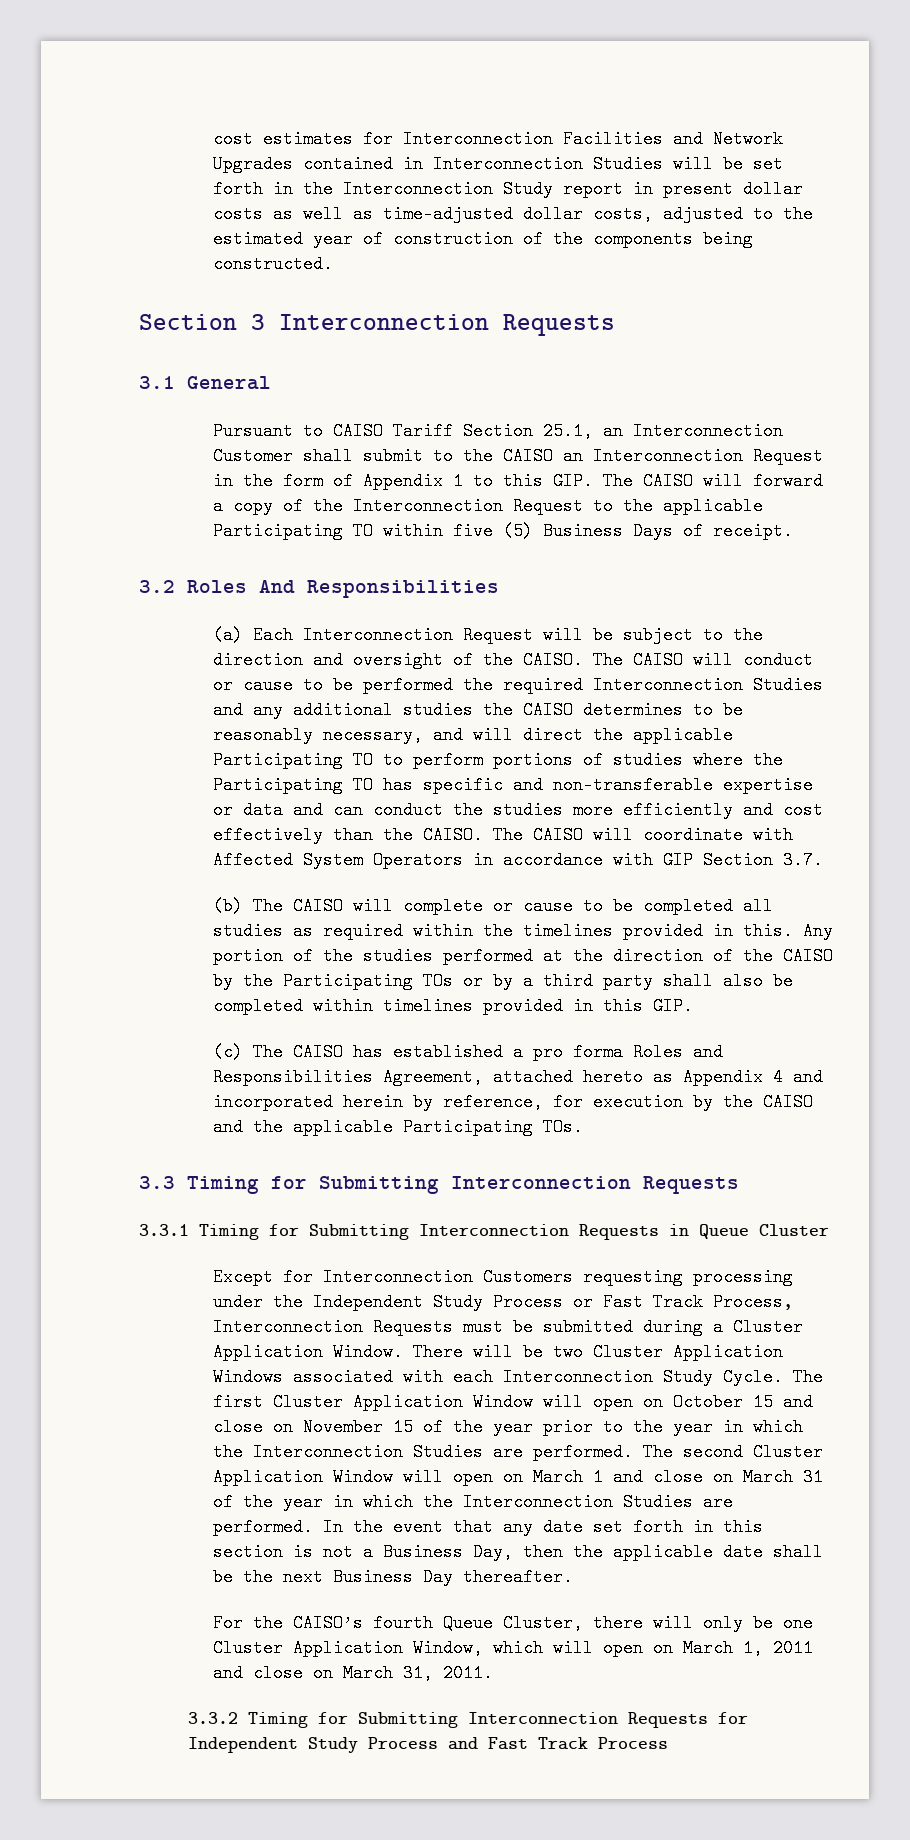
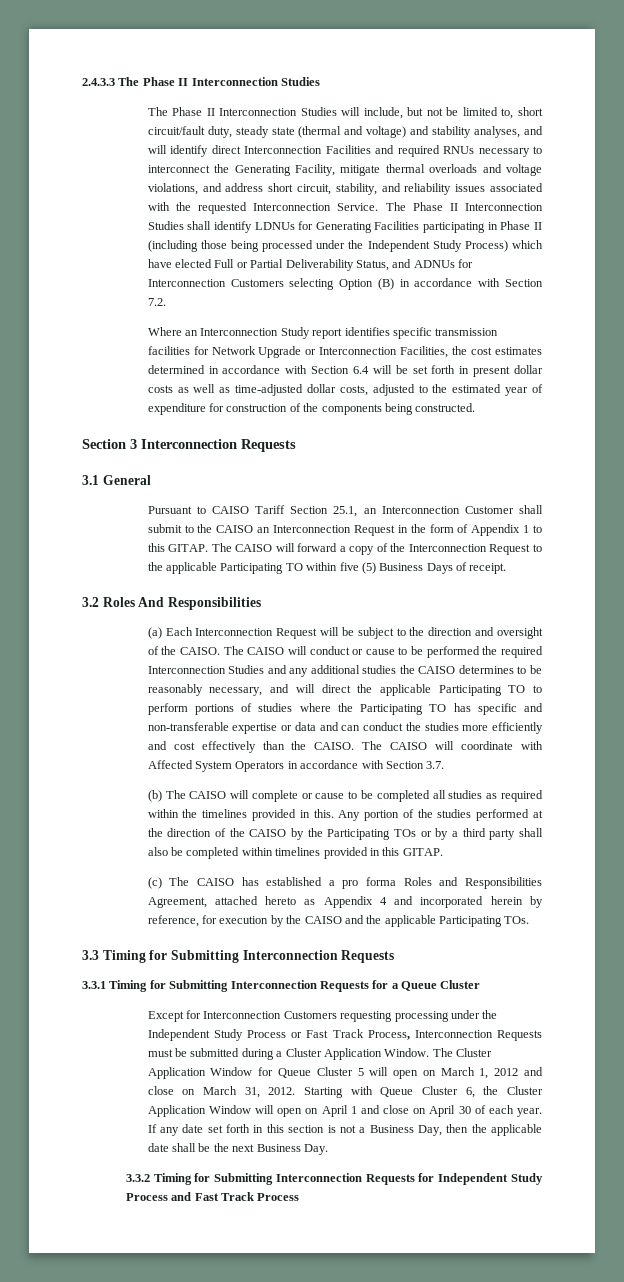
[212,130,783,148] [212,155,663,173] cost estimates for Interconnection Facilities and Network Upgrades contained in Interconnection Studies -> [82,77,320,86] [147,107,543,119] [147,126,543,138] [147,145,542,157] [147,164,543,176] [147,183,543,195] [147,202,543,214] [147,221,542,233] [147,240,544,252] [147,259,474,271] [147,278,544,290] [147,298,166,306] [147,327,499,339] [147,346,542,358] [147,365,369,374] 2.4.3.3 The Phase II Interconnection Studies // The Phase II Interconnection Studies will include, but not be limited to, short circuit/fault duty, steady state (thermal and voltage) and stability analyses, and will identify direct Interconnection Facilities and required RNUs necessary to interconnect the Generating Facility, mitigate thermal overloads and voltage violations, and address short circuit, stability, and reliability issues associated with the requested Interconnection Service. The Phase II Interconnection Studies shall identify LDNUs for Generating Facilities participating in Phase II (including those being processed under the Independent Study Process) which have elected Full or Partial Deliverability Status, and ADNUs for Interconnection Customers selecting Option (B) in accordance with Section 7.2. // Where an Interconnection Study report identifies specific transmission facilities for Network Upgrade or Interconnection Facilities, the cost estimates determined in accordance with Section 6.4
[302,180,653,198] the Interconnection Study report in -> (470, 370) none
(383, 239) none -> [147,403,225,415] expenditure for
[552,472,593,490] GIP. -> [168,544,209,552] GITAP.
[662,851,693,869] GIP -> (384, 764) none
[652,997,693,1015] GIP. -> [402,848,443,856] GITAP.
[669,1224,689,1236] in -> [372,980,399,989] for a
[412,1343,783,1361] [212,1368,823,1386] [212,1393,813,1411] [212,1418,803,1436] [212,1443,823,1461] [212,1468,823,1486] [212,1493,733,1511] [212,1518,493,1536] There will be two Cluster Application Windows associated with each Interconnection Study Cycle. The first Cluster Application Window will open on October 15 and close on November 15 of the year prior to the year in which the Interconnection Studies are performed. The second Cluster Application Window will open on March 1 and close on March 31 of the year in which the Interconnection Studies are performed. In the event that -> [432,1048,493,1057] [147,1067,544,1079] [147,1086,543,1098] [147,1105,542,1117] [147,1124,157,1133] The Cluster Application Window for Queue Cluster 5 will open on March 1, 2012 and close on March 31, 2012. Starting with Queue Cluster 6, the Cluster Application Window will open on April 1 and close on April 30 of each year. If
[422,1568,573,1586] [212,1614,813,1632] [212,1639,813,1657] [212,1664,493,1682] Day thereafter. // For the CAISO’s fourth Queue Cluster, there will only be one Cluster Application Window, which will open on March 1, 2011 and close on March 31, 2011. -> [303,1144,328,1155] Day.

